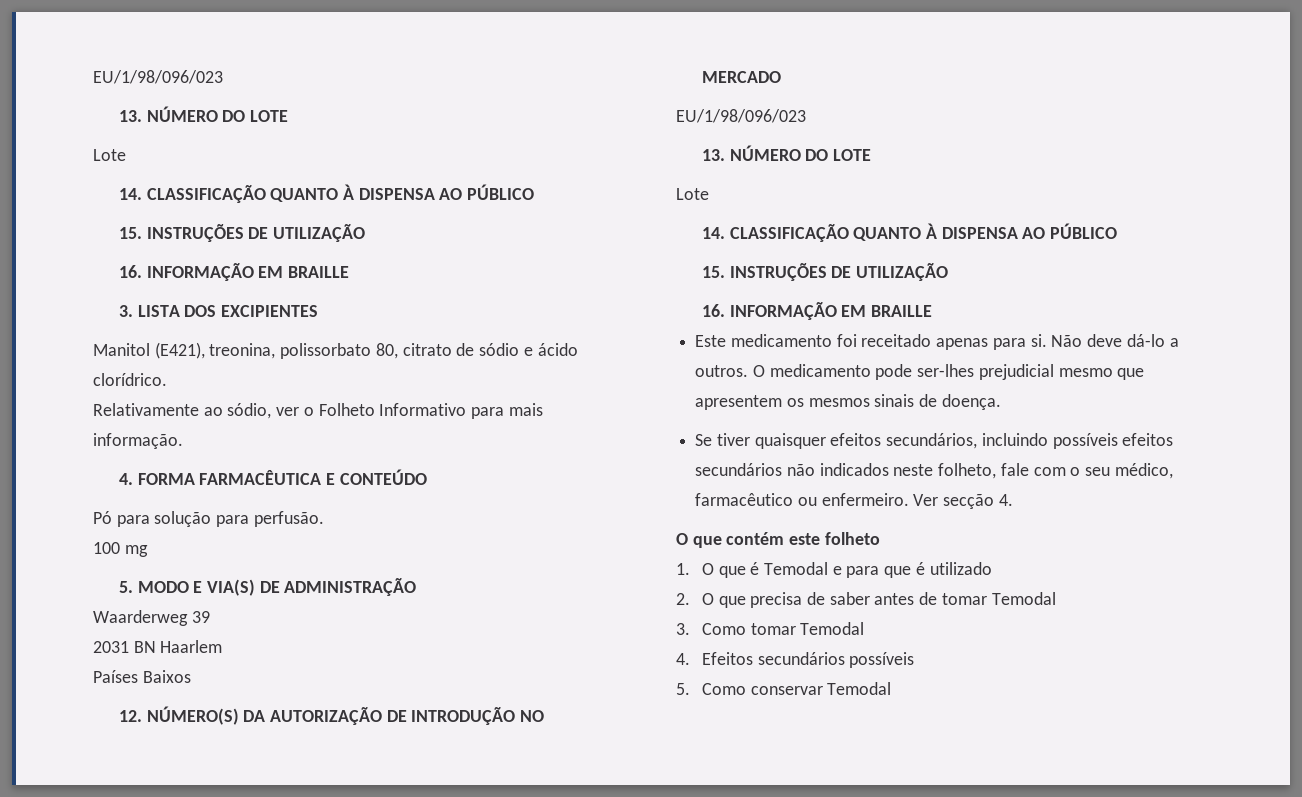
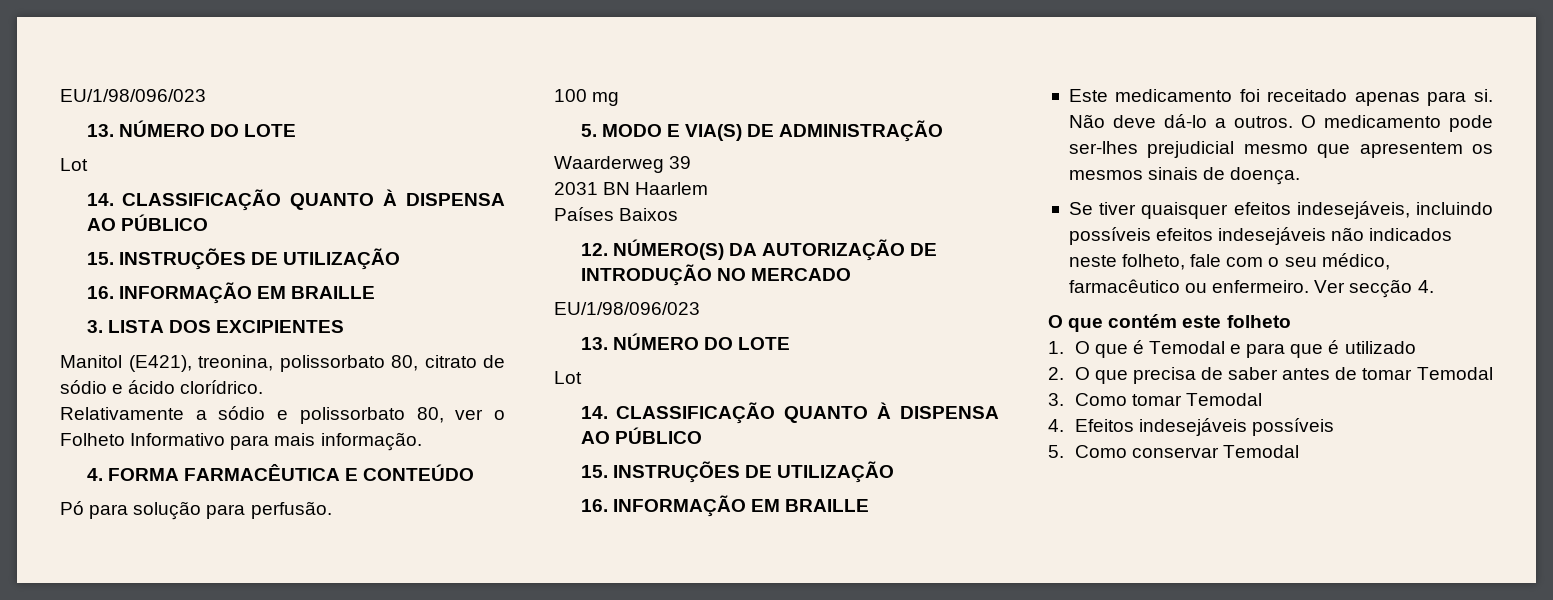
[93,70,223,84] [118,106,288,122] [93,149,126,161] EU/1/98/096/023 // 13. NÚMERO DO LOTE // Lote -> [60,89,206,102] [86,120,296,137] [60,158,88,171] EU/1/98/096/023 // 13. NÚMERO DO LOTE // Lot
[203,403,272,419] ao sódio, -> [195,406,444,424] a sódio e polissorbato 80,
[676,188,709,200] Lote -> [554,371,582,384] Lot
[886,433,978,449] secundários, -> [1296,201,1410,219] indesejáveis,
[695,463,783,476] secundários -> [1218,227,1327,245] indesejáveis
[757,652,845,665] secundários -> [1138,418,1247,436] indesejáveis

